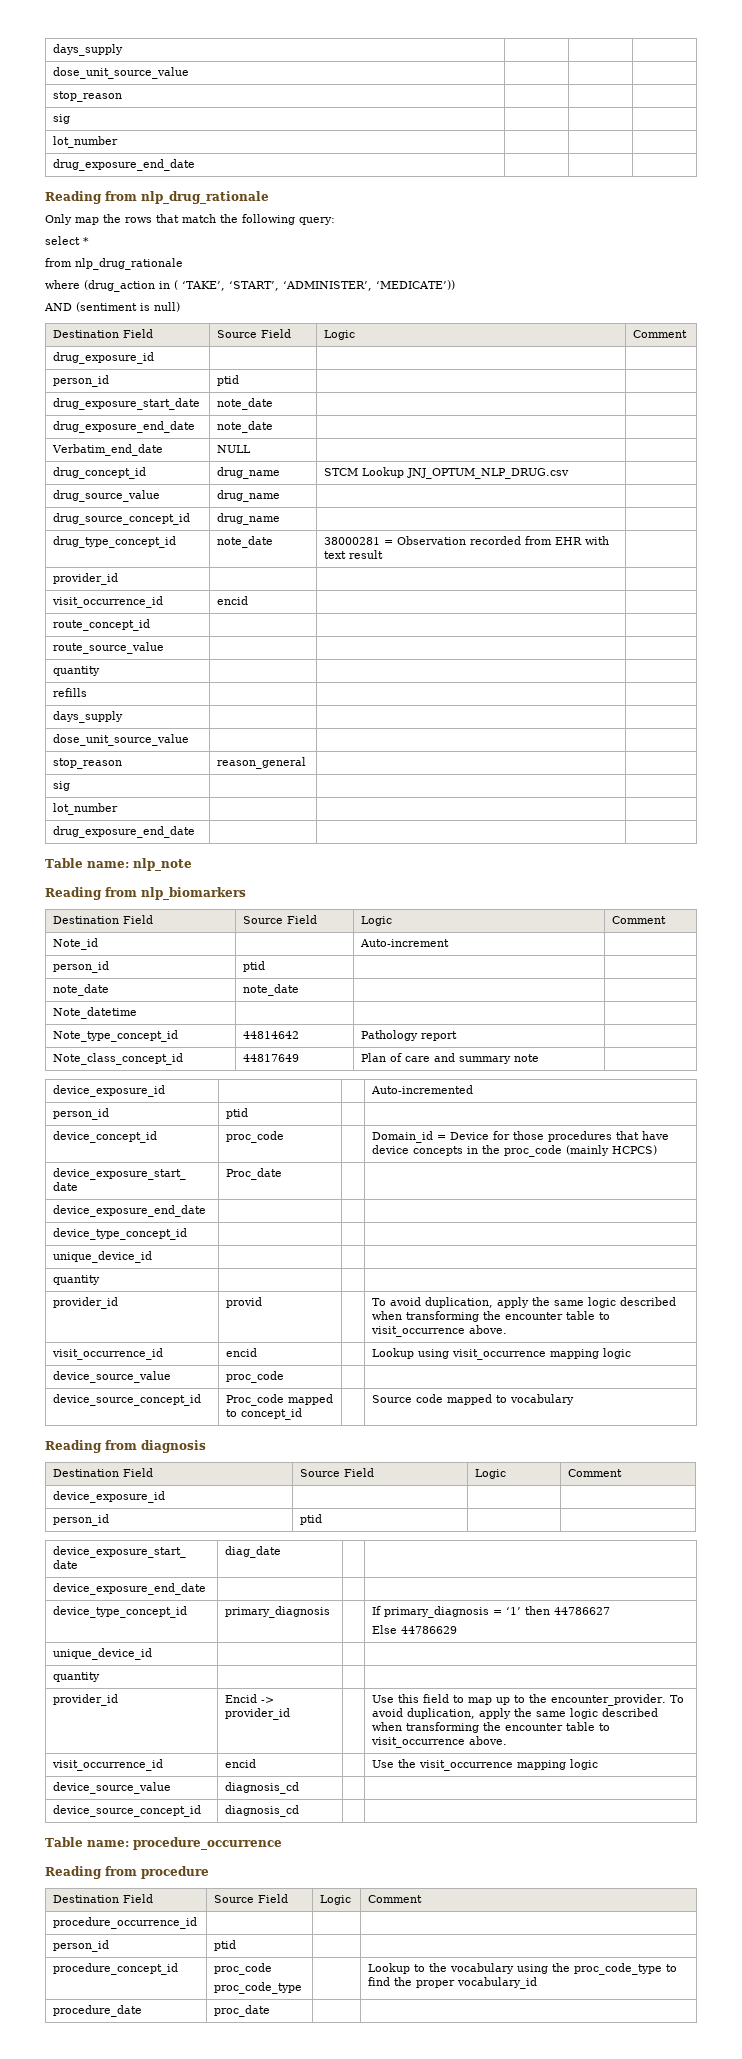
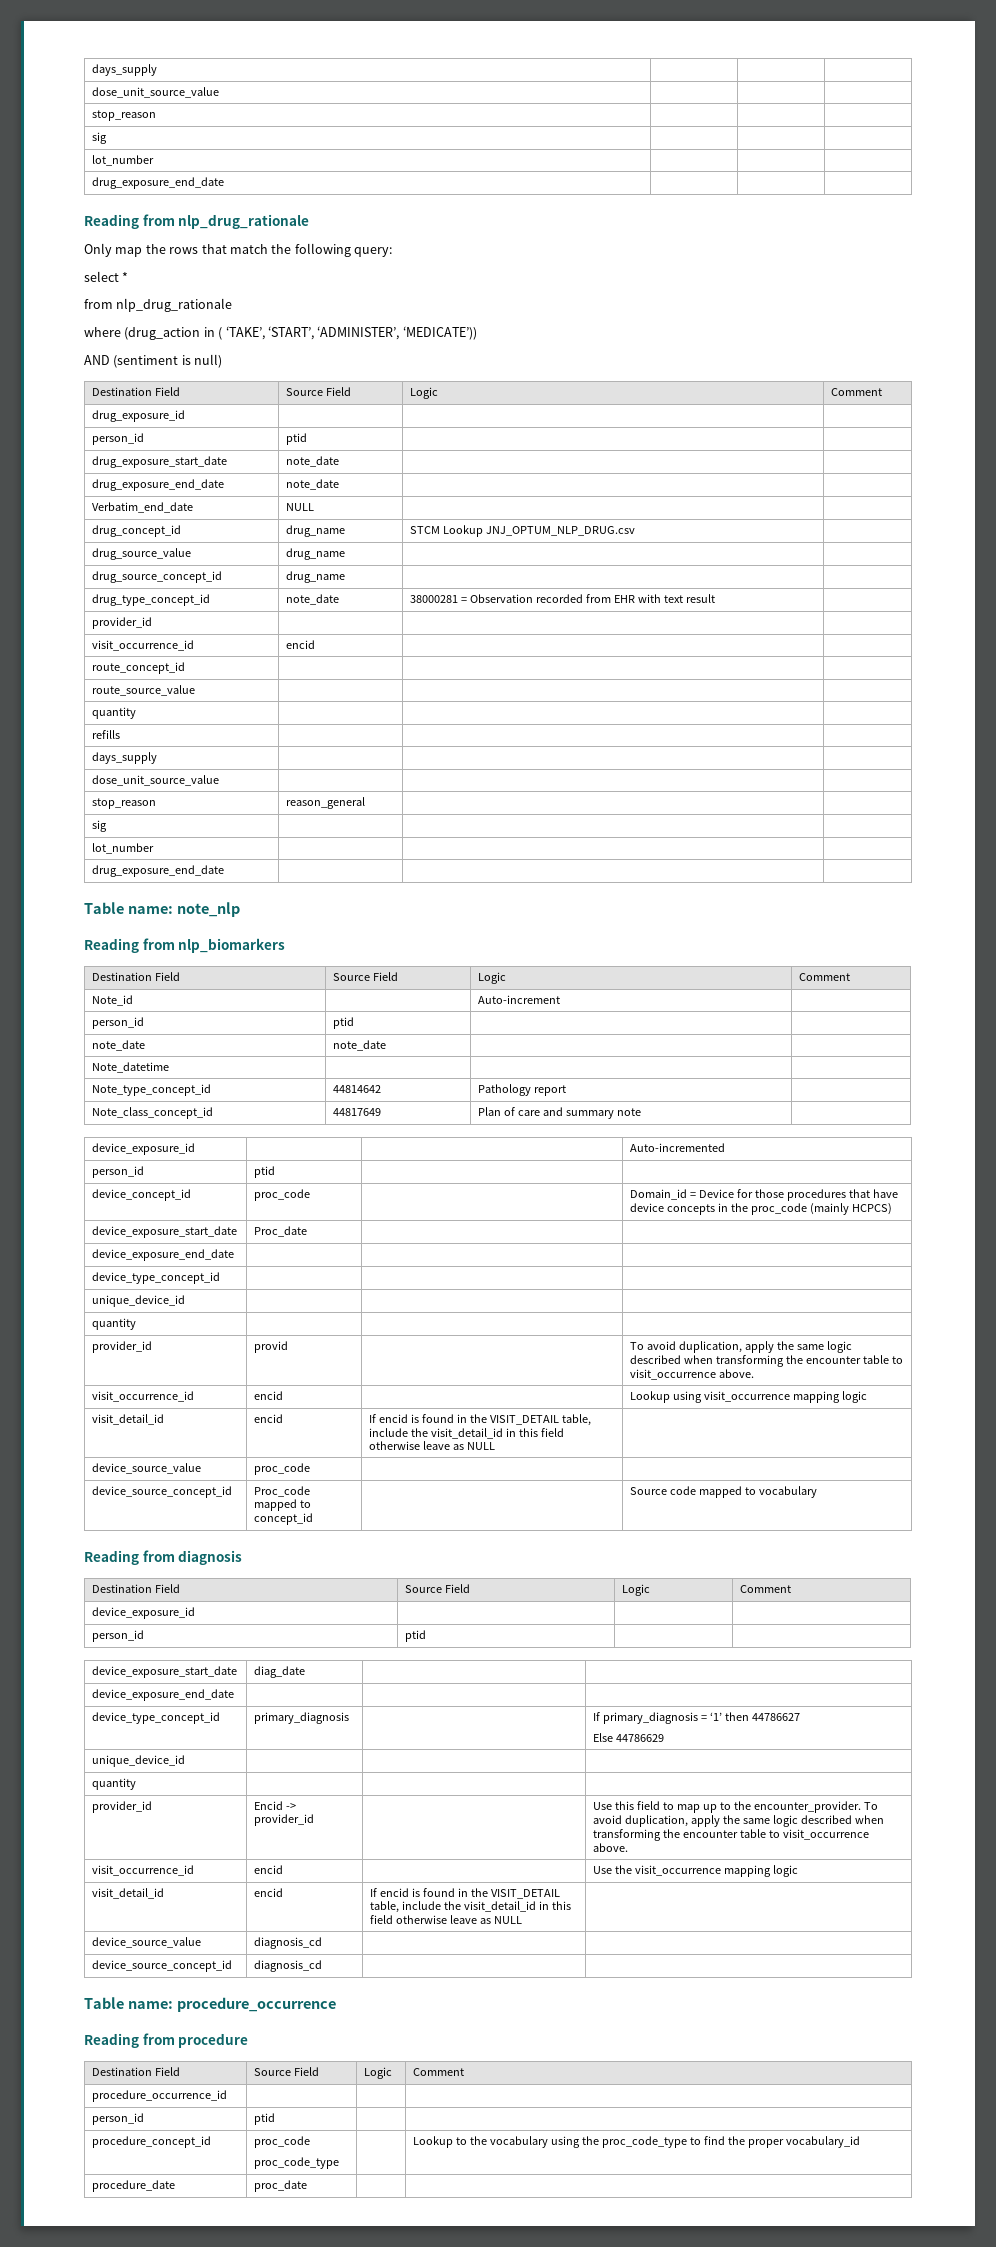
[132,858,192,871] nlp_note -> [176,902,240,917] note_nlp
(632, 1353) none -> [92,1414,165,1425] [254,1414,284,1423] [369,1414,592,1426] [369,1428,565,1439] [369,1441,496,1450] // visit_detail_id | encid | If encid is found in the VISIT_DETAIL table, include the visit_detail_id in this field otherwise leave as NULL |
(599, 1764) none -> [92,1888,165,1899] [254,1888,284,1897] [370,1888,561,1899] [370,1901,572,1913] [370,1915,523,1924] // visit_detail_id | encid | If encid is found in the VISIT_DETAIL table, include the visit_detail_id in this field otherwise leave as NULL |

